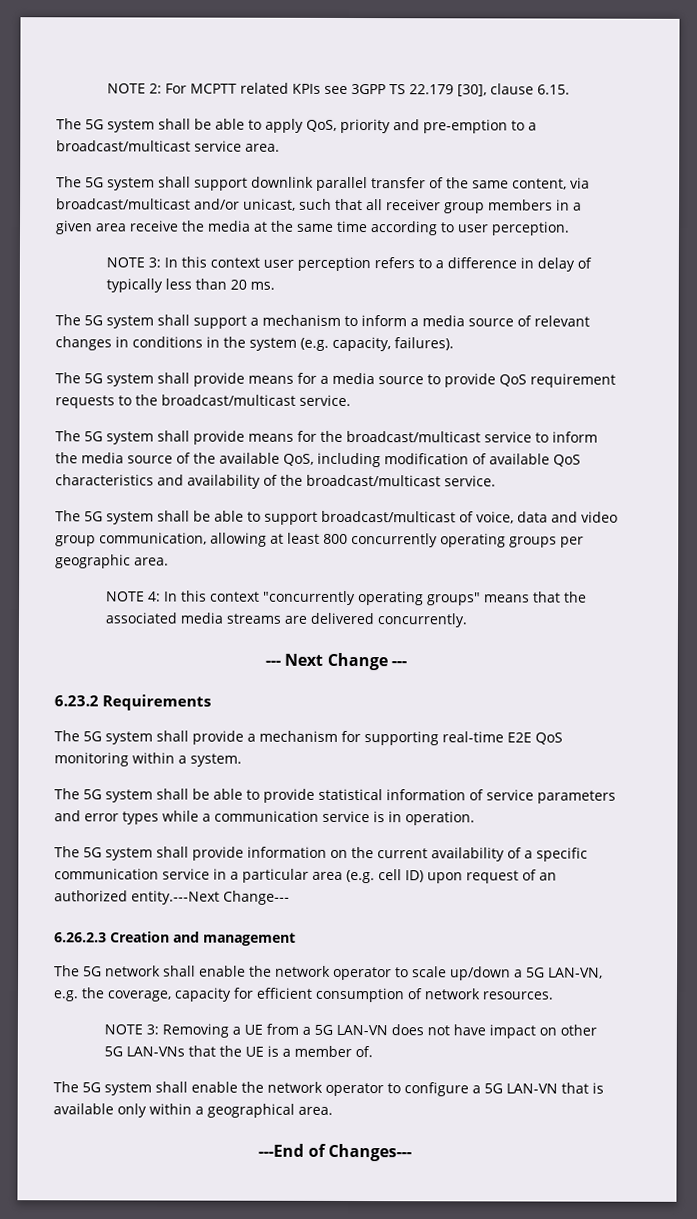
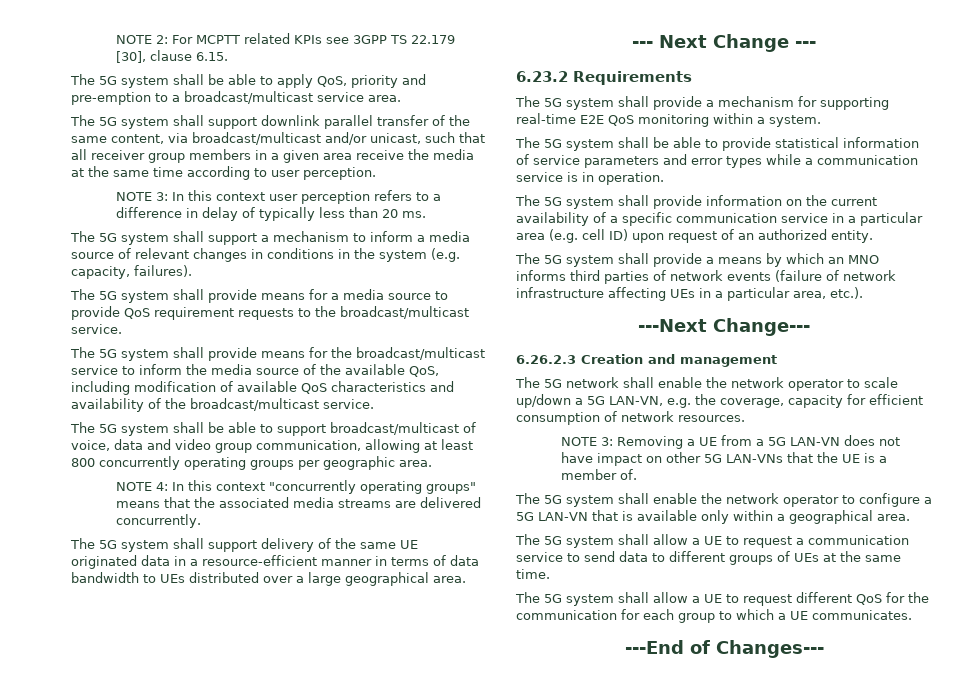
(467, 620) none -> [70,538,418,552] [71,555,479,569] [71,572,466,586] // The 5G system shall support delivery of the same UE originated data in a resource-efficient manner in terms of data bandwidth to UEs distributed over a large geographical area.
[131,890,220,905] entity.---Next -> [831,230,873,243] [515,253,879,267] [516,270,896,284] [516,287,863,301] [638,319,707,332] entity. // The 5G system shall provide a means by which an MNO informs third parties of network events (failure of network infrastructure affecting UEs in a particular area, etc.). // ---Next
(333, 1110) none -> [515,534,909,548] [516,551,901,565] [516,569,550,579] [515,592,929,606] [516,609,912,623] // The 5G system shall allow a UE to request a communication service to send data to different groups of UEs at the same time. // The 5G system shall allow a UE to request different QoS for the communication for each group to which a UE communicates.

